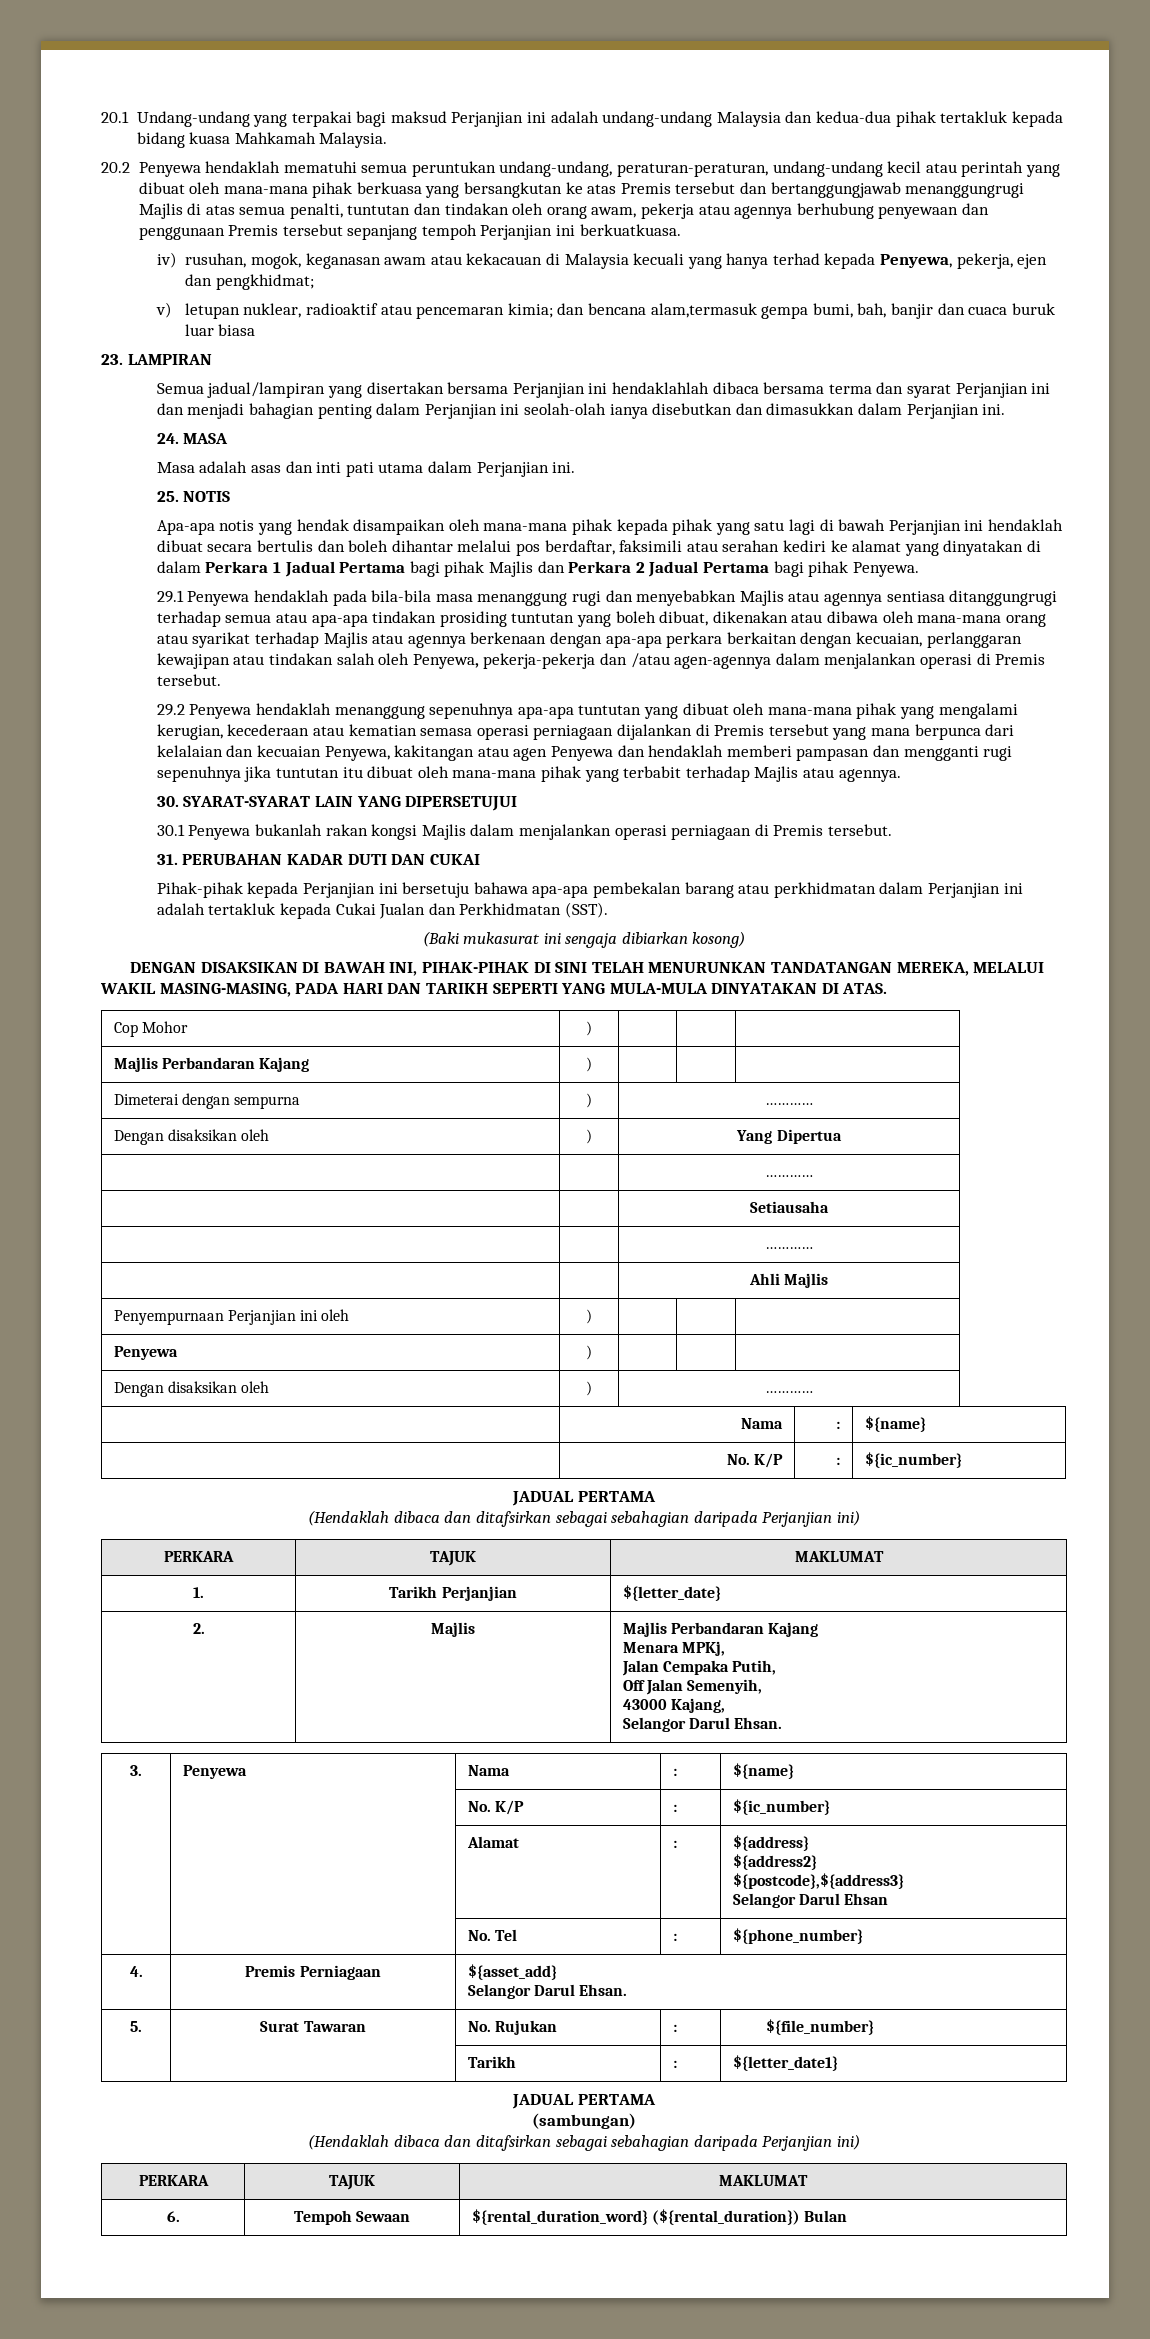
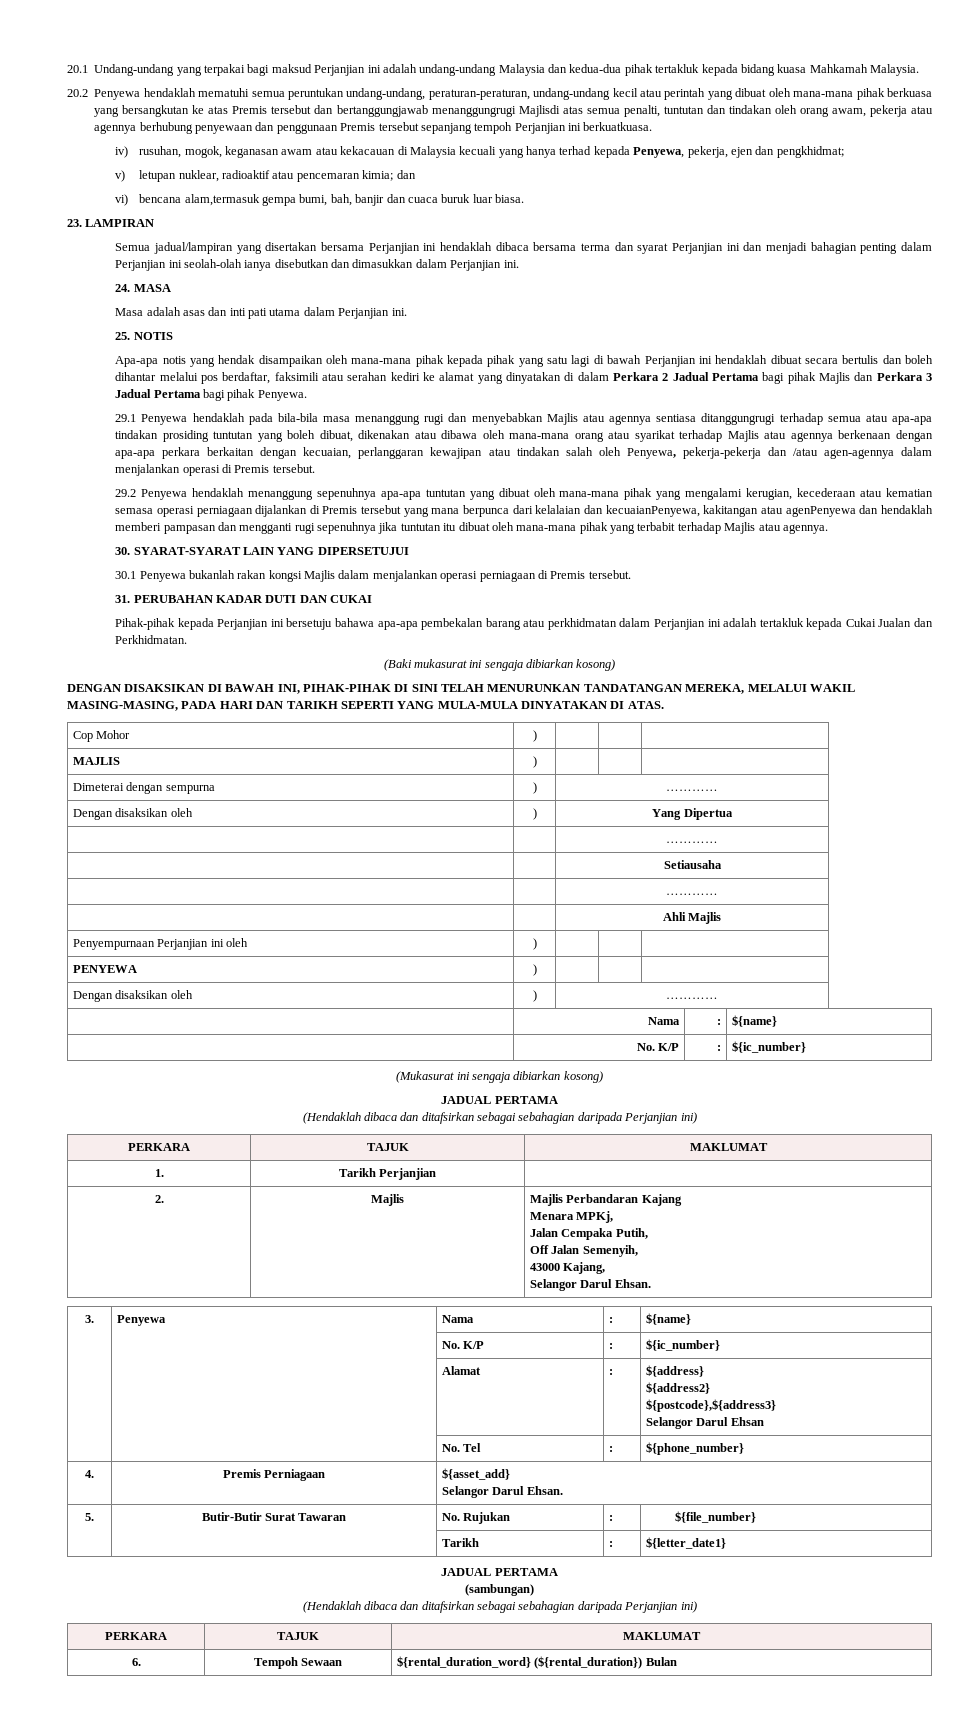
[138,203,202,219] Majlis di -> [518,105,560,117] Majlisdi
(585, 309) none -> [115,194,129,206] // vi)
[218,324,256,336] biasa -> [495,194,525,203] biasa.
[612,382,710,394] hendaklahlah -> [439,242,492,251] hendaklah
[273,562,282,573] 1 -> [662,373,669,381] 2
[635,562,645,573] 2 -> [926,373,933,381] 3
[257,745,614,761] kecuaian Penyewa, kakitangan atau agen Penyewa -> [605,505,856,517] kecuaianPenyewa, kakitangan atau agenPenyewa
[459,902,609,918] Perkhidmatan (SST). -> [115,635,188,644] Perkhidmatan.
[113,1057,310,1072] Majlis Perbandaran Kajang -> [72,757,120,765] MAJLIS
[113,1346,178,1360] Penyewa -> [72,965,137,973] PENYEWA
(962, 1460) none -> [396,1071,603,1083] // (Mukasurat ini sengaja dibiarkan kosong)
[622,1585,721,1601] ${letter_date} -> (437, 1174) none
(142, 2026) none -> [201,1512,262,1521] Butir-Butir

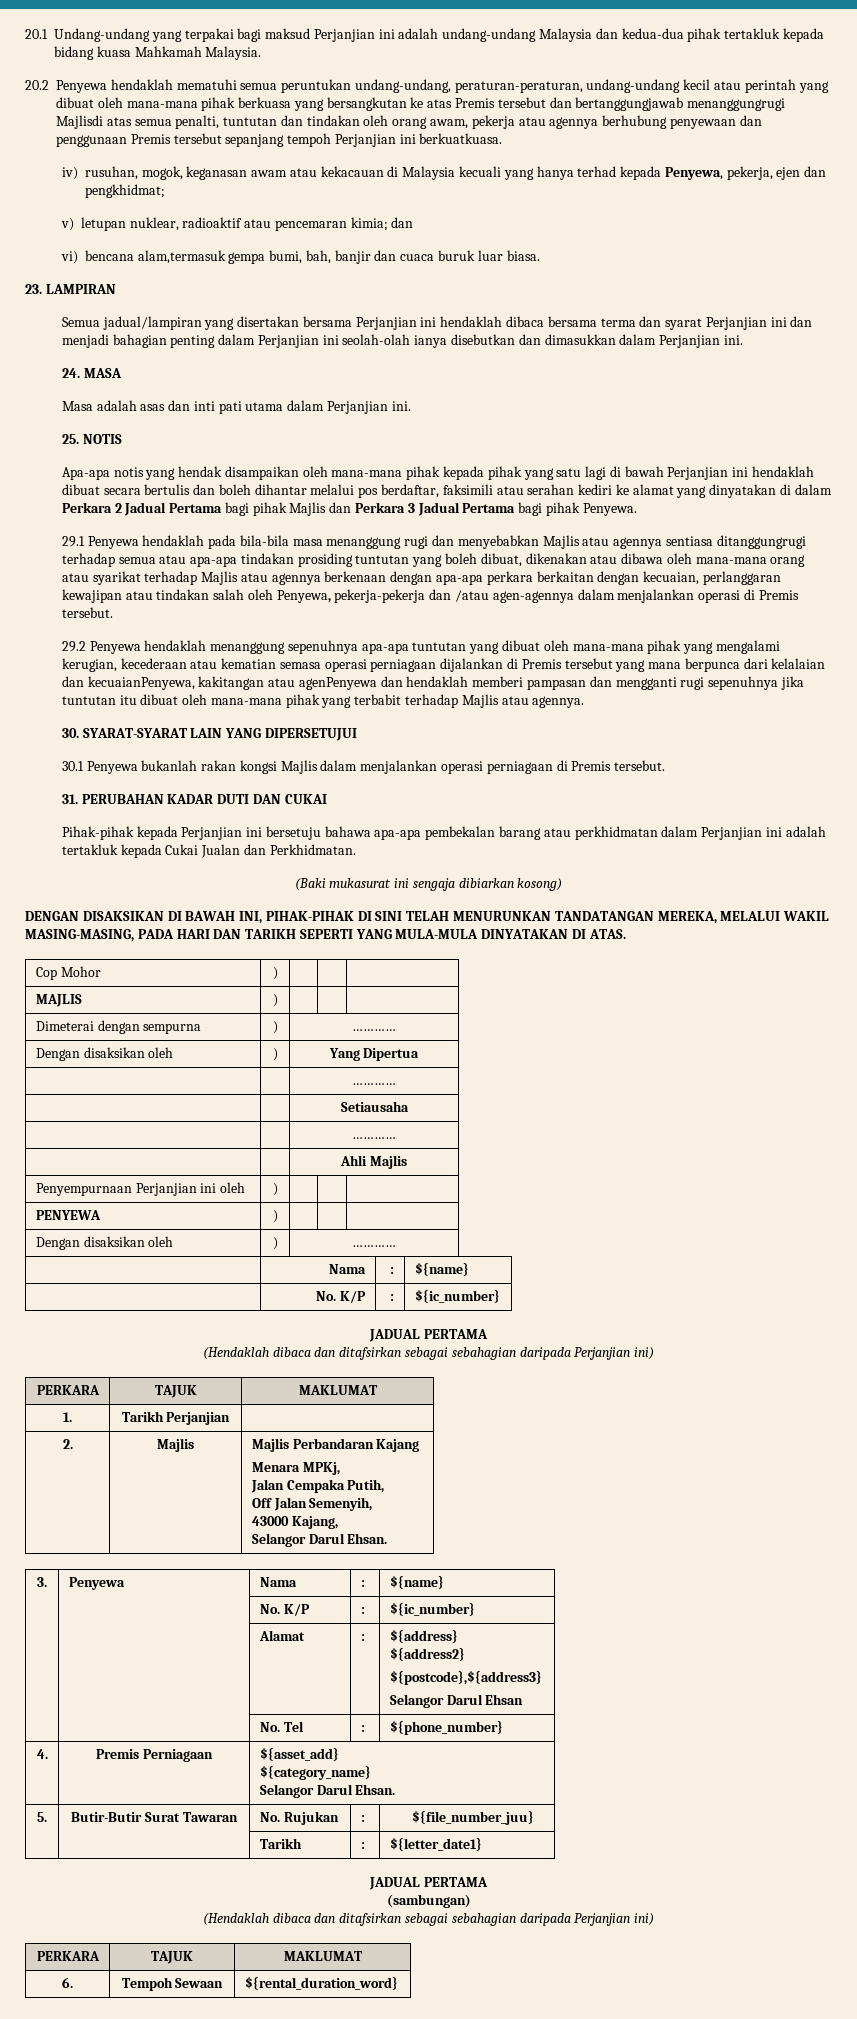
[396,1071,603,1083] // (Mukasurat ini sengaja dibiarkan kosong) -> (500, 1296) none
(510, 1474) none -> [259,1765,371,1780] // ${category_name}
[674,1511,756,1523] ${file_number} -> [411,1810,534,1825] ${file_number_juu}
[534,1656,677,1669] (${rental_duration}) Bulan -> (398, 1983) none

